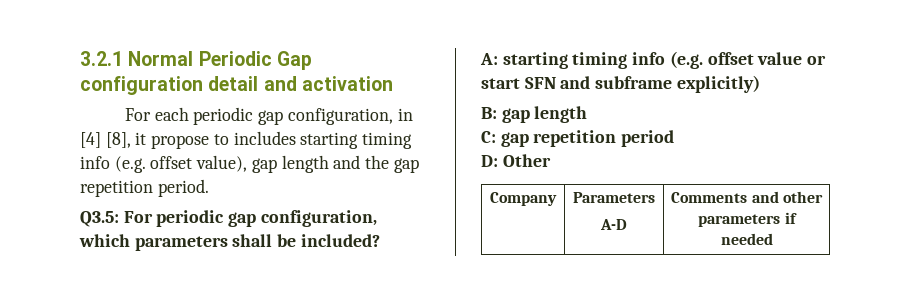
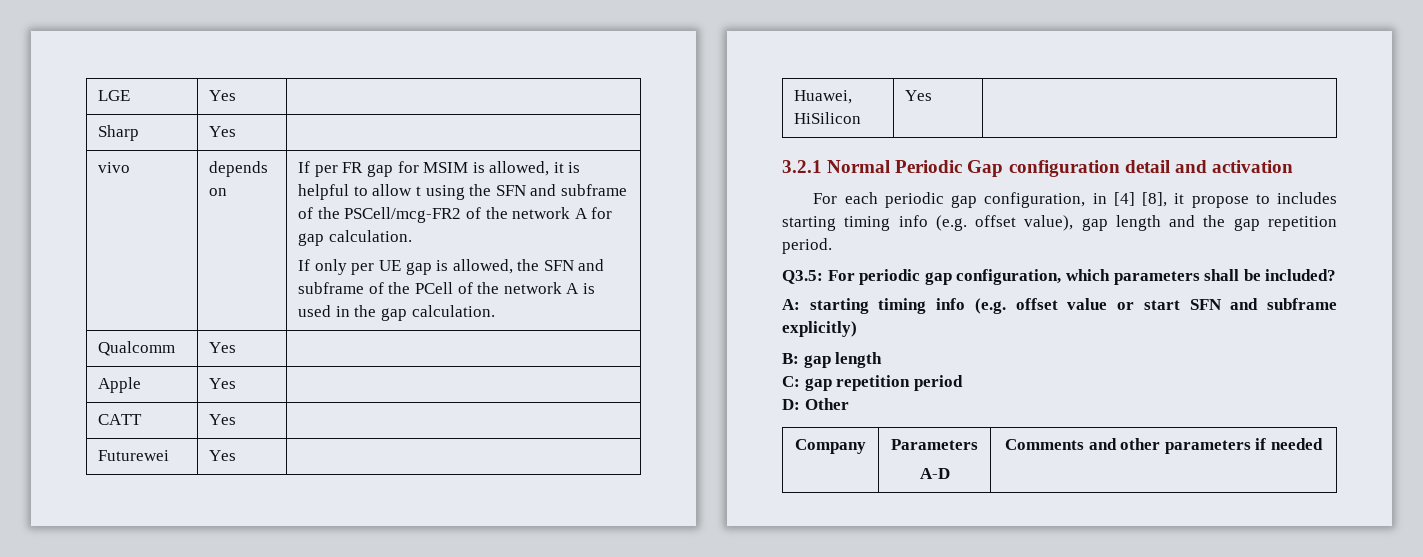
(80, 58) none -> [98,90,131,101] [209,90,237,101] [98,125,140,141] [209,126,237,137] [98,162,131,173] [209,161,269,177] [209,188,228,196] [298,161,581,177] [298,184,627,200] [298,207,613,223] [298,230,412,246] [298,259,605,275] [298,282,595,294] [298,305,495,321] [98,341,176,356] [209,342,237,353] [98,377,142,393] [209,378,237,389] [98,414,143,425] [209,414,237,425] [98,450,170,461] [209,450,237,461] [794,90,853,104] [794,112,862,124] [905,90,933,101] LGE | Yes | // Sharp | Yes | // vivo | depends on | If per FR gap for MSIM is allowed, it is helpful to allow t using the SFN and subframe of the PSCell/mcg-FR2 of the network A for gap calculation. // If only per UE gap is allowed, the SFN and subframe of the PCell of the network A is used in the gap calculation. // Qualcomm | Yes | // Apple | Yes | // CATT | Yes | // Futurewei | Yes | // Huawei, HiSilicon | Yes | //

